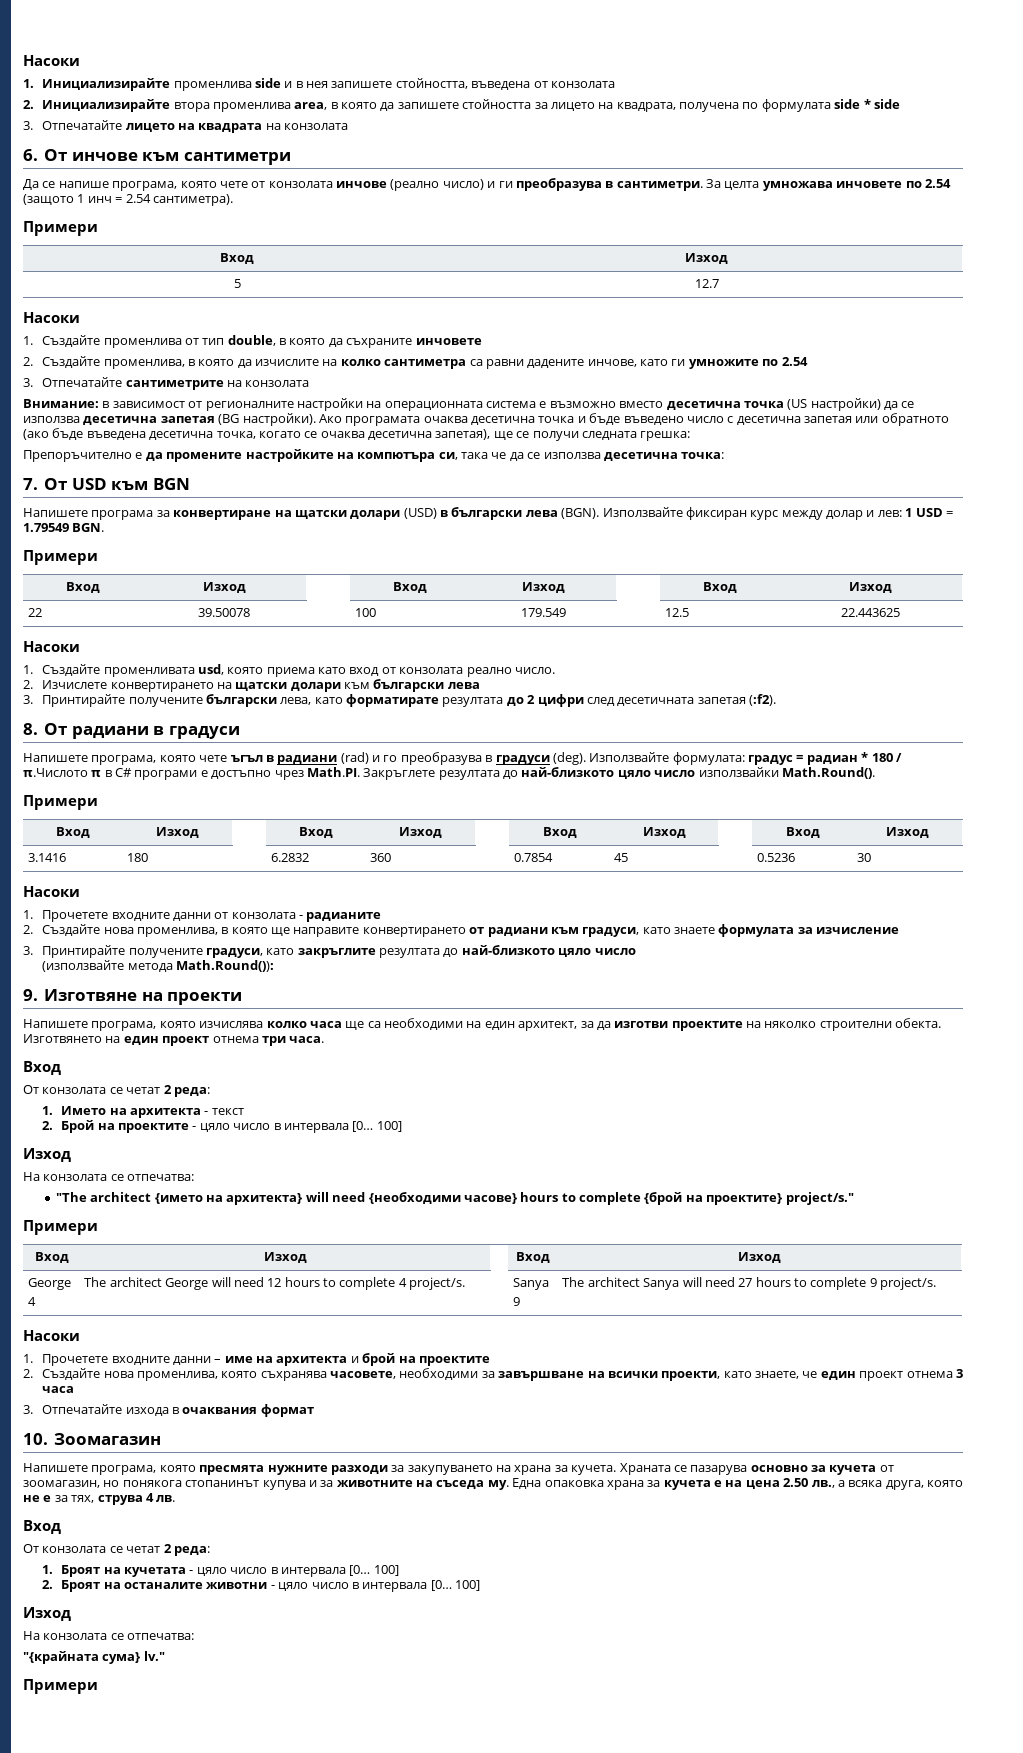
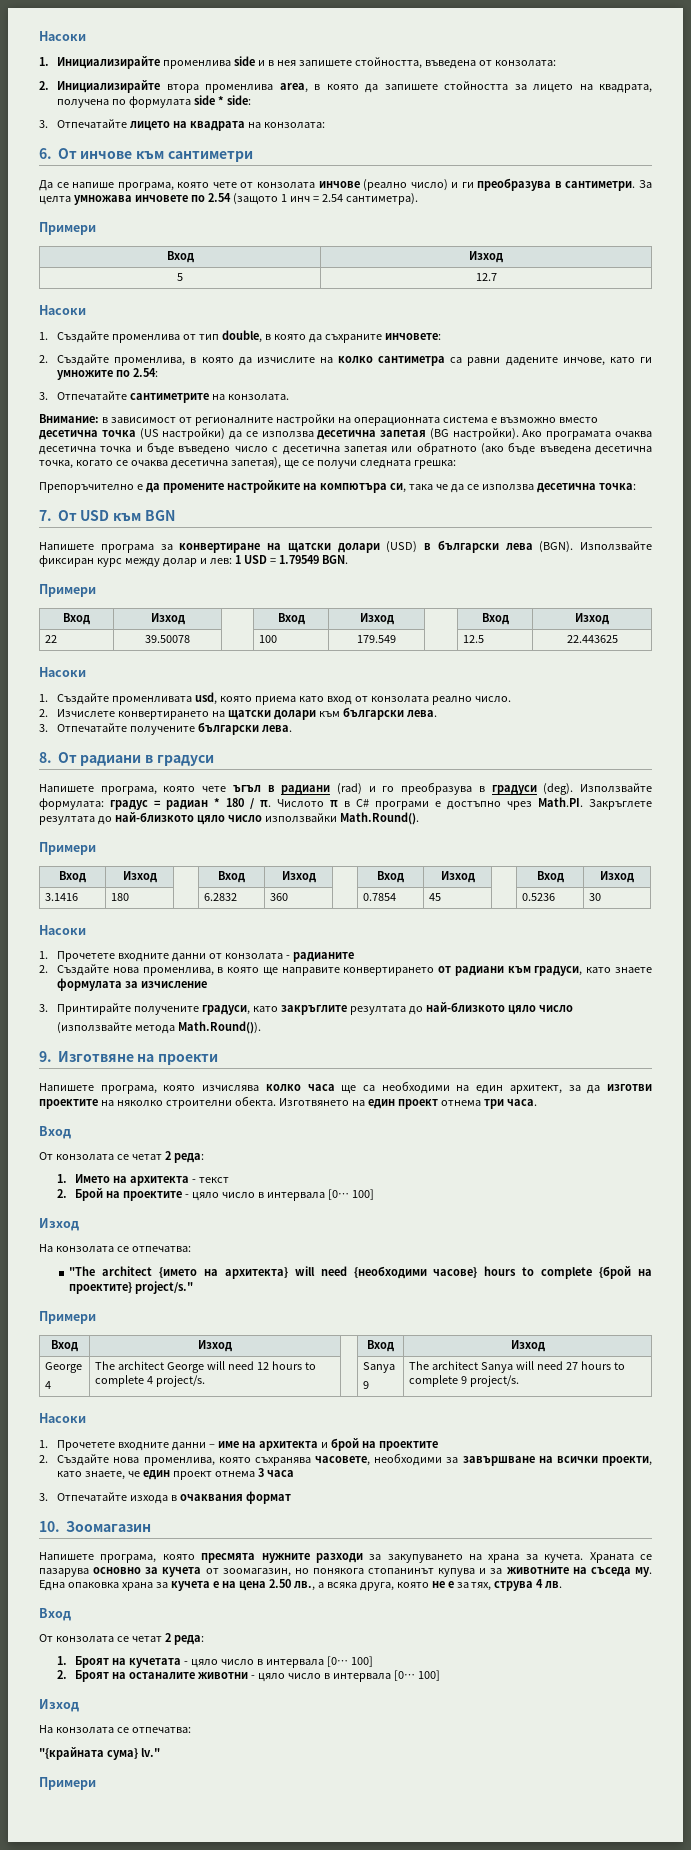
[550,81,615,88] конзолата -> [494,60,556,66] конзолата:
[873,99,900,109] side -> [227,95,252,105] side:
[284,123,349,130] конзолата -> [264,122,326,128] конзолата:
[415,338,482,345] инчовете -> [384,333,441,340] инчовете:
[781,357,808,366] 2.54 -> [133,368,159,377] 2.54:
[245,380,310,387] конзолата -> [228,394,290,400] конзолата.
[447,682,480,689] [23,694,126,707] лева // 3. Принтирайте -> [406,710,437,717] [39,723,128,732] лева. // 3. Отпечатайте
[280,694,777,707] лева, като форматирате резултата до 2 цифри след десетичната запетая (:f2). -> [262,725,293,732] лева.
[23,768,88,777] π.Числото -> [260,799,324,807] π. Числото
[175,960,274,972] Math.Round()): -> [178,1021,262,1034] Math.Round()).

